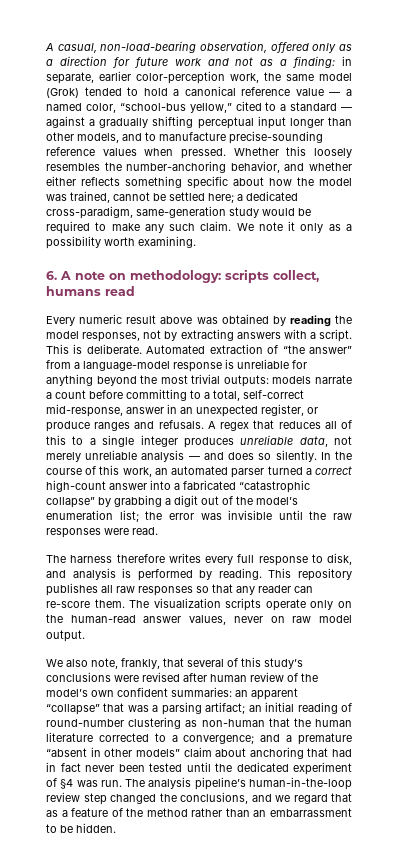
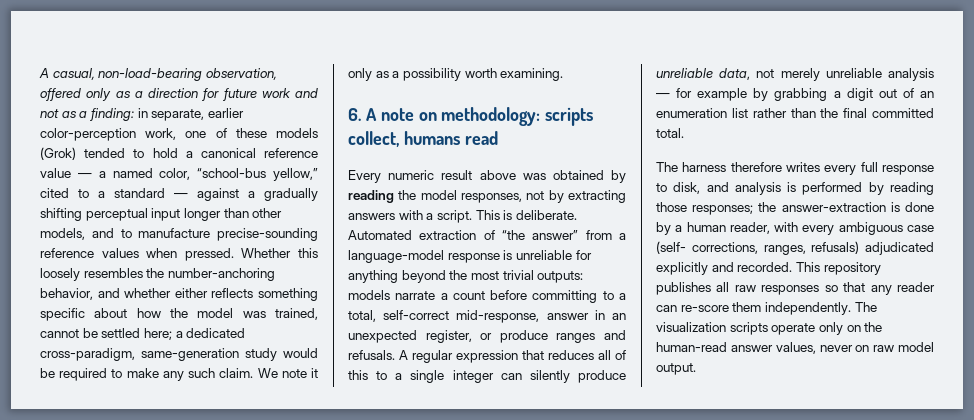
[264,72,352,81] the same model -> [185,128,318,138] one of these models
[220,422,250,431] regex -> [412,350,518,363] regular expression
[183,437,234,448] produces -> [500,370,626,383] can silently produce
[203,450,353,462] [46,465,353,478] [46,480,310,493] [46,497,95,508] and does so silently. In the course of this work, an automated parser turned a correct high-count answer into a fabricated “catastrophic collapse” -> [676,88,748,101] for example
[236,496,298,505] [46,510,352,522] [46,527,158,538] the model’s enumeration list; the error was invisible until the raw responses were read. -> [920,91,934,98] [656,108,934,118] [656,128,684,138] an enumeration list rather than the final committed total.
[218,568,262,580] reading. -> [890,182,934,195] [656,202,934,215] [656,222,934,235] [656,241,934,255] [656,262,793,275] reading those responses; the answer-extraction is done by a human reader, with every ambiguous case (self- corrections, ranges, refusals) adjudicated explicitly and recorded.
[94,599,125,608] them. -> [732,302,851,315] them independently.
[46,657,303,669] [46,672,318,682] [46,687,298,700] [46,702,353,715] [46,717,352,729] [46,732,352,745] [46,747,352,759] [46,762,352,775] [46,777,352,790] [46,792,352,805] [46,808,352,817] [46,823,116,833] // We also note, frankly, that several of this study’s conclusions were revised after human review of the model’s own confident summaries: an apparent “collapse” that was a parsing artifact; an initial reading of round-number clustering as non-human that the human literature corrected to a convergence; and a premature “absent in other models” claim about anchoring that had in fact never been tested until the dedicated experiment of §4 was run. The analysis pipeline’s human-in-the-loop review step changed the conclusions, and we regard that as a feature of the method rather than an embarrassment to be hidden. -> (696, 369) none

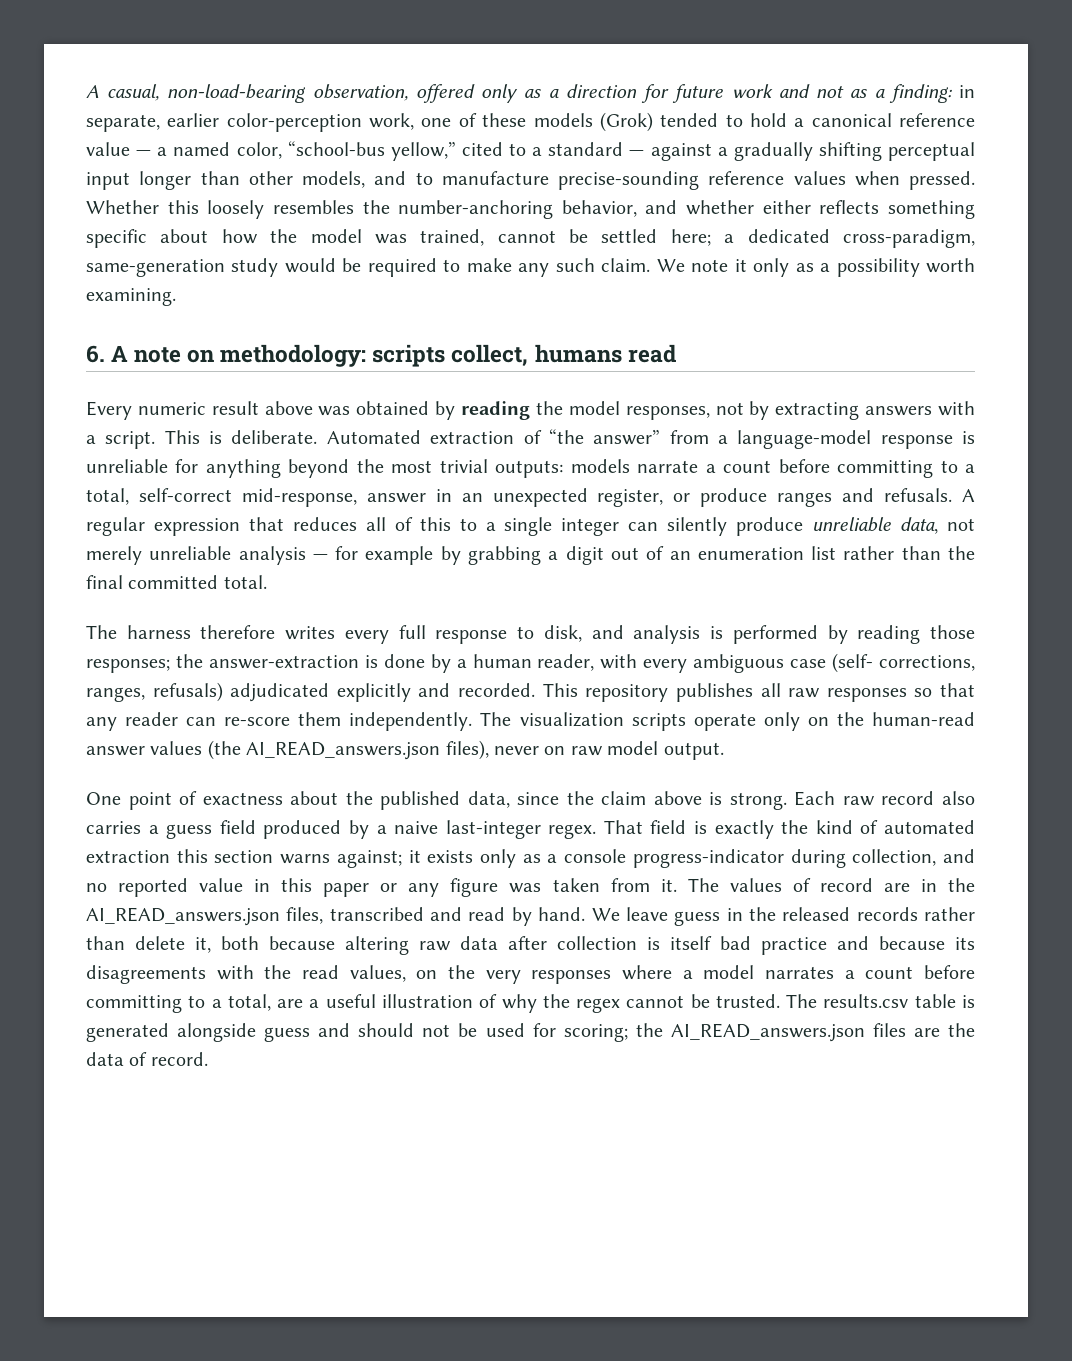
[775,342,816,354] values, -> [150,740,489,760] values (the AI_READ_answers.json files),
(696, 369) none -> [86,791,975,810] [86,820,976,839] [86,849,975,868] [86,878,976,897] [86,907,976,926] [86,936,975,955] [86,965,975,984] [86,994,976,1013] [86,1023,975,1042] [86,1052,208,1066] // One point of exactness about the published data, since the claim above is strong. Each raw record also carries a guess field produced by a naive last-integer regex. That field is exactly the kind of automated extraction this section warns against; it exists only as a console progress-indicator during collection, and no reported value in this paper or any figure was taken from it. The values of record are in the AI_READ_answers.json files, transcribed and read by hand. We leave guess in the released records rather than delete it, both because altering raw data after collection is itself bad practice and because its disagreements with the read values, on the very responses where a model narrates a count before committing to a total, are a useful illustration of why the regex cannot be trusted. The results.csv table is generated alongside guess and should not be used for scoring; the AI_READ_answers.json files are the data of record.

